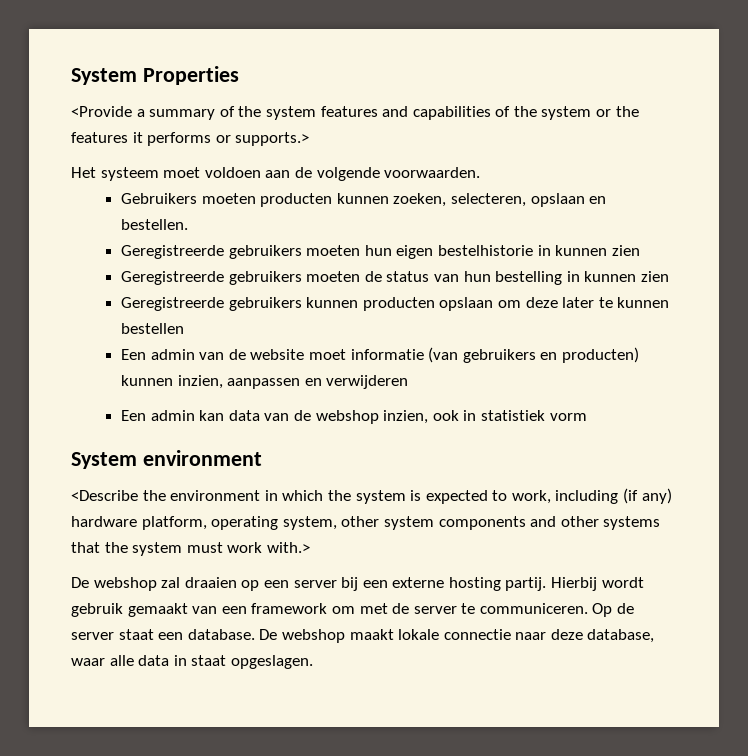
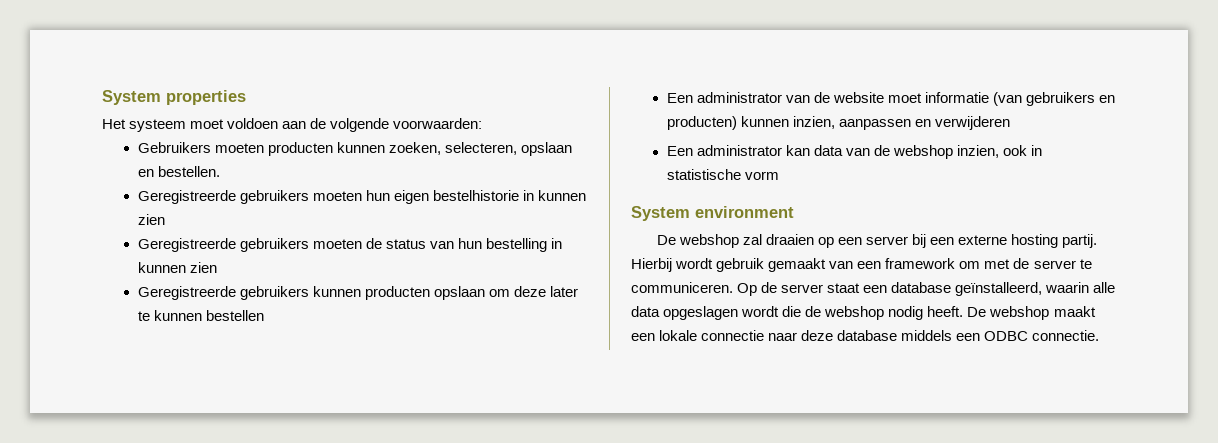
[71,66,239,85] [71,106,639,120] [71,132,310,146] System Properties // <Provide a summary of the system features and capabilities of the system or the features it performs or supports.> -> [102,90,246,105] System properties
[384,167,481,178] voorwaarden. -> [393,118,483,129] voorwaarden:
[150,349,195,360] admin -> [696,92,782,103] administrator
[150,410,195,421] admin -> [696,145,782,156] administrator
[481,410,546,421] statistiek -> [666,169,741,180] statistische
[71,488,672,504] [71,516,661,530] [71,542,310,556] // <Describe the environment in which the system is expected to work, including (if any) hardware platform, operating system, other system components and other systems that the system must work with.> -> (794, 212) none
[187,629,255,640] database. -> [891,282,1116,296] [631,306,964,320] database geïnstalleerd, waarin alle data opgeslagen wordt die de webshop nodig heeft.
(394, 634) none -> [631,333,655,341] een
[587,629,655,643] [71,655,313,669] database, waar alle data in staat opgeslagen. -> [837,330,1100,341] database middels een ODBC connectie.

